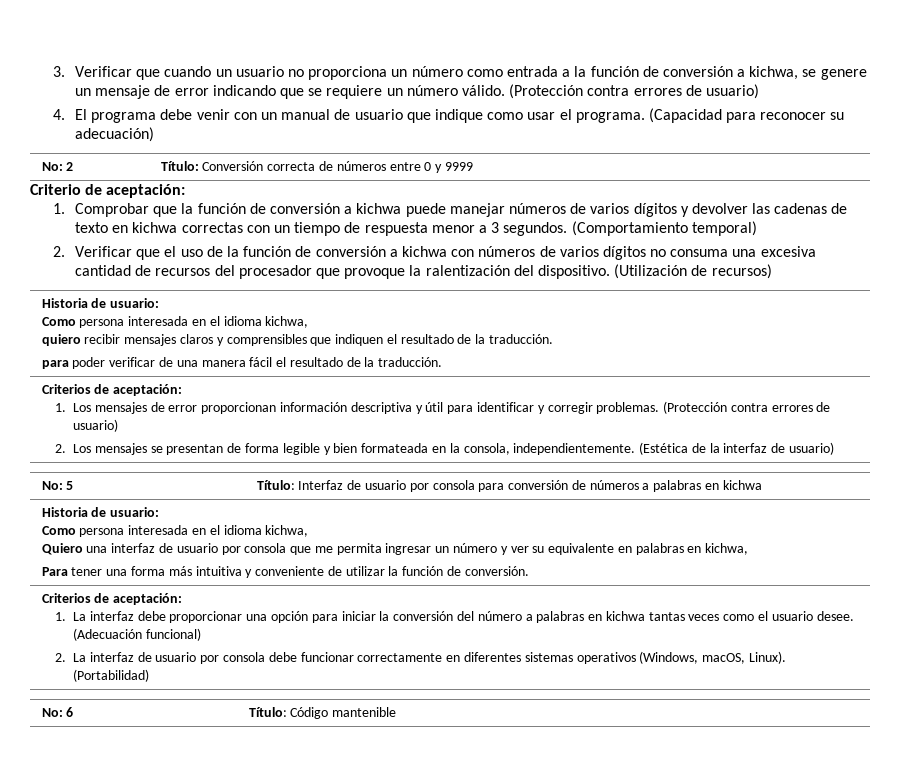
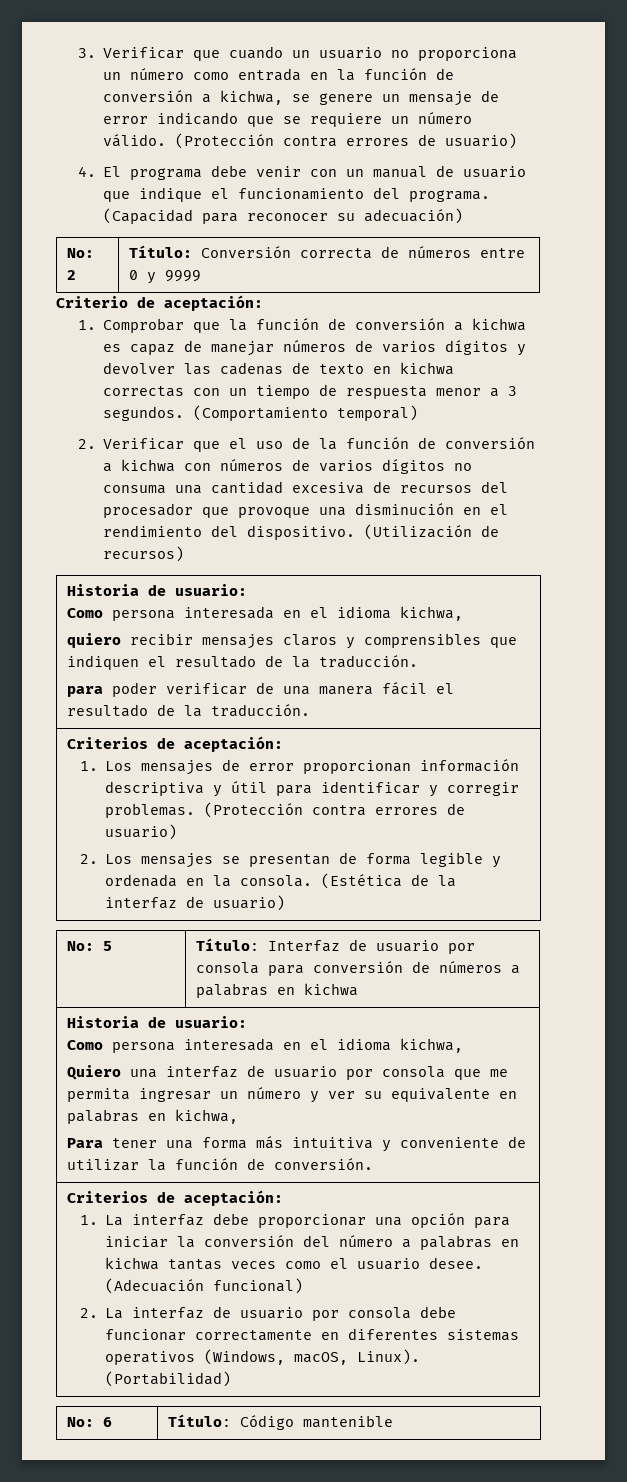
[562,69,571,77] a -> [309,72,328,80] en
[487,109,572,120] como usar el -> [210,187,400,200] el funcionamiento del
[405,203,446,217] puede -> [102,340,202,355] es capaz de
[760,246,816,257] [75,265,132,276] excesiva cantidad -> [210,481,364,494] cantidad excesiva
[409,265,510,276] la ralentización -> [318,503,508,516] [102,525,202,537] una disminución en el rendimiento
[333,443,636,455] bien formateada en la consola, independientemente. -> [105,874,313,887] ordenada en la consola.

